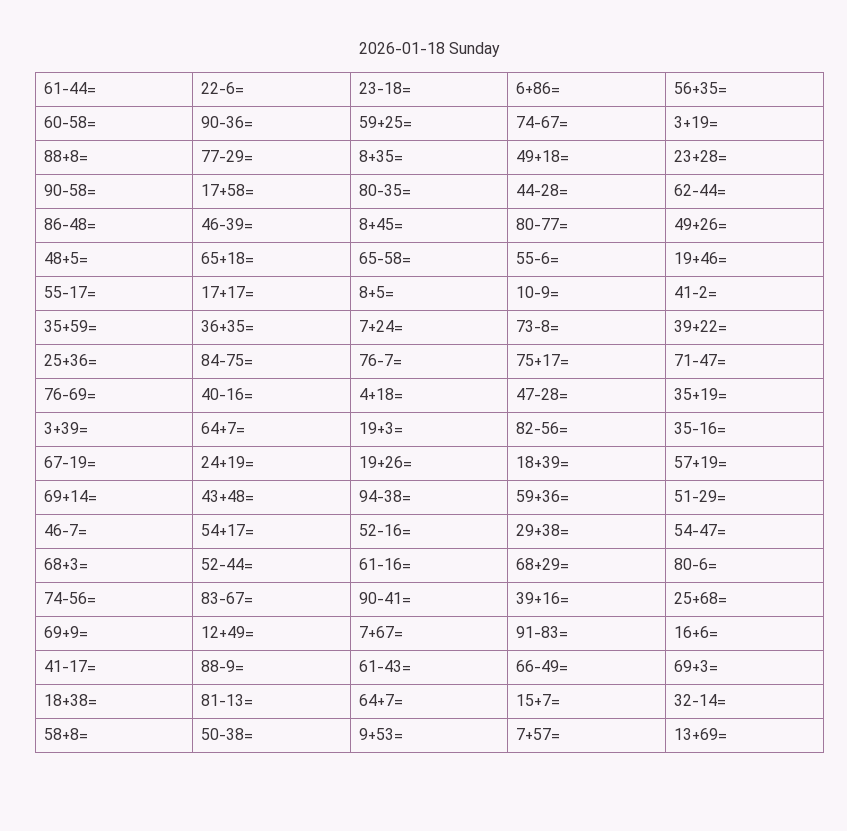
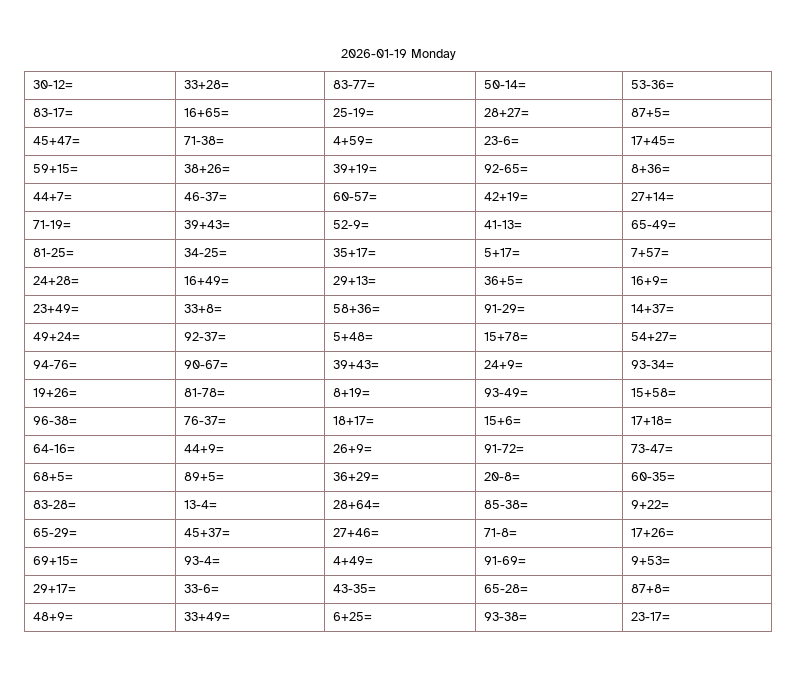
[358,42,501,57] [43,82,96,94] [200,82,244,94] [358,82,411,94] [515,82,560,94] [673,82,727,94] [43,116,96,128] [200,116,253,128] [358,116,412,128] [515,116,568,128] [673,116,718,128] [43,150,88,162] [200,150,253,162] [358,150,403,162] [515,150,569,162] [673,150,727,162] [43,184,96,196] [200,184,254,196] [358,184,411,196] [515,184,568,196] [673,184,726,196] [43,218,96,230] [200,218,253,230] [358,218,403,230] [515,218,568,230] [673,218,727,230] [43,252,88,264] [200,252,254,264] [358,252,411,264] [515,252,559,264] [673,252,727,264] [43,286,96,298] [200,286,254,298] [358,286,394,298] [515,286,559,298] [673,286,717,298] [43,320,97,332] [200,320,254,332] [358,320,403,332] [515,320,559,332] [673,320,727,332] [43,354,97,366] [200,354,253,366] [358,354,402,366] [515,354,569,366] [673,354,726,366] [43,388,96,400] [200,388,253,400] [358,388,403,400] [515,388,568,400] [673,388,727,400] [43,422,88,434] [200,422,245,434] [358,422,403,434] [515,422,568,434] [673,422,726,434] [43,456,96,468] [200,456,254,468] [358,456,412,468] [515,456,569,468] [673,456,727,468] [43,490,97,502] [200,490,254,502] [358,490,411,502] [515,490,569,502] [673,490,726,502] [43,524,87,536] [200,524,254,536] [358,524,411,536] [515,524,569,536] [673,524,726,536] [43,558,88,570] [200,558,253,570] [358,558,411,570] [515,558,569,570] [673,558,717,570] [43,592,96,604] [200,592,253,604] [358,592,411,604] [515,592,569,604] [673,592,727,604] [43,626,88,638] [200,626,254,638] [358,626,403,638] [515,626,568,638] [673,626,718,638] [43,660,96,672] [200,660,244,672] [358,660,411,672] [515,660,568,672] [673,660,718,672] [43,694,97,706] [200,694,253,706] [358,694,403,706] [515,694,560,706] [673,694,726,706] [43,728,88,740] [200,728,253,740] [358,728,403,740] [515,728,560,740] [673,728,727,740] 2026-01-18 Sunday // 61-44= | 22-6= | 23-18= | 6+86= | 56+35= // 60-58= | 90-36= | 59+25= | 74-67= | 3+19= // 88+8= | 77-29= | 8+35= | 49+18= | 23+28= // 90-58= | 17+58= | 80-35= | 44-28= | 62-44= // 86-48= | 46-39= | 8+45= | 80-77= | 49+26= // 48+5= | 65+18= | 65-58= | 55-6= | 19+46= // 55-17= | 17+17= | 8+5= | 10-9= | 41-2= // 35+59= | 36+35= | 7+24= | 73-8= | 39+22= // 25+36= | 84-75= | 76-7= | 75+17= | 71-47= // 76-69= | 40-16= | 4+18= | 47-28= | 35+19= // 3+39= | 64+7= | 19+3= | 82-56= | 35-16= // 67-19= | 24+19= | 19+26= | 18+39= | 57+19= // 69+14= | 43+48= | 94-38= | 59+36= | 51-29= // 46-7= | 54+17= | 52-16= | 29+38= | 54-47= // 68+3= | 52-44= | 61-16= | 68+29= | 80-6= // 74-56= | 83-67= | 90-41= | 39+16= | 25+68= // 69+9= | 12+49= | 7+67= | 91-83= | 16+6= // 41-17= | 88-9= | 61-43= | 66-49= | 69+3= // 18+38= | 81-13= | 64+7= | 15+7= | 32-14= // 58+8= | 50-38= | 9+53= | 7+57= | 13+69= -> [340,49,456,60] [33,80,74,89] [184,80,230,89] [333,80,376,89] [484,80,527,89] [631,80,675,89] [33,108,74,117] [184,108,230,117] [333,108,375,117] [484,108,530,117] [631,108,671,117] [33,136,81,145] [184,136,225,145] [333,136,374,145] [484,136,520,145] [631,136,676,145] [33,164,79,173] [184,164,231,173] [333,164,378,173] [484,164,529,173] [631,164,671,173] [33,192,73,201] [184,192,228,201] [333,192,378,201] [484,192,529,201] [631,192,675,201] [33,220,72,229] [184,220,231,229] [333,220,370,229] [484,220,523,229] [631,220,677,229] [33,248,75,257] [184,248,228,257] [333,248,377,257] [484,248,521,257] [631,248,670,257] [33,276,80,285] [184,276,230,285] [333,276,377,285] [484,276,524,285] [631,276,669,285] [33,304,80,313] [184,304,223,313] [333,304,381,313] [484,304,526,313] [631,304,675,313] [33,332,81,341] [184,332,227,341] [333,332,374,341] [484,332,529,341] [631,332,678,341] [33,360,78,369] [184,360,229,369] [333,360,380,369] [484,360,524,369] [631,360,675,369] [33,388,78,397] [184,388,226,397] [333,388,371,397] [484,388,529,397] [631,388,677,397] [33,416,78,425] [184,416,227,425] [333,416,375,425] [484,416,522,425] [631,416,673,425] [33,444,76,453] [184,444,225,453] [333,444,373,453] [484,444,525,453] [631,444,674,453] [33,472,74,481] [184,472,225,481] [333,472,380,481] [484,472,521,481] [631,472,676,481] [33,500,77,509] [184,500,218,509] [333,500,381,509] [484,500,529,509] [631,500,670,509] [33,528,78,537] [184,528,231,537] [333,528,380,537] [484,528,518,537] [631,528,675,537] [33,556,79,565] [184,556,221,565] [333,556,374,565] [484,556,527,565] [631,556,671,565] [33,584,77,593] [184,584,220,593] [333,584,377,593] [484,584,529,593] [631,584,671,593] [33,612,74,621] [184,612,231,621] [333,612,373,621] [484,612,528,621] [631,612,671,621] 2026-01-19 Monday // 30-12= | 33+28= | 83-77= | 50-14= | 53-36= // 83-17= | 16+65= | 25-19= | 28+27= | 87+5= // 45+47= | 71-38= | 4+59= | 23-6= | 17+45= // 59+15= | 38+26= | 39+19= | 92-65= | 8+36= // 44+7= | 46-37= | 60-57= | 42+19= | 27+14= // 71-19= | 39+43= | 52-9= | 41-13= | 65-49= // 81-25= | 34-25= | 35+17= | 5+17= | 7+57= // 24+28= | 16+49= | 29+13= | 36+5= | 16+9= // 23+49= | 33+8= | 58+36= | 91-29= | 14+37= // 49+24= | 92-37= | 5+48= | 15+78= | 54+27= // 94-76= | 90-67= | 39+43= | 24+9= | 93-34= // 19+26= | 81-78= | 8+19= | 93-49= | 15+58= // 96-38= | 76-37= | 18+17= | 15+6= | 17+18= // 64-16= | 44+9= | 26+9= | 91-72= | 73-47= // 68+5= | 89+5= | 36+29= | 20-8= | 60-35= // 83-28= | 13-4= | 28+64= | 85-38= | 9+22= // 65-29= | 45+37= | 27+46= | 71-8= | 17+26= // 69+15= | 93-4= | 4+49= | 91-69= | 9+53= // 29+17= | 33-6= | 43-35= | 65-28= | 87+8= // 48+9= | 33+49= | 6+25= | 93-38= | 23-17=

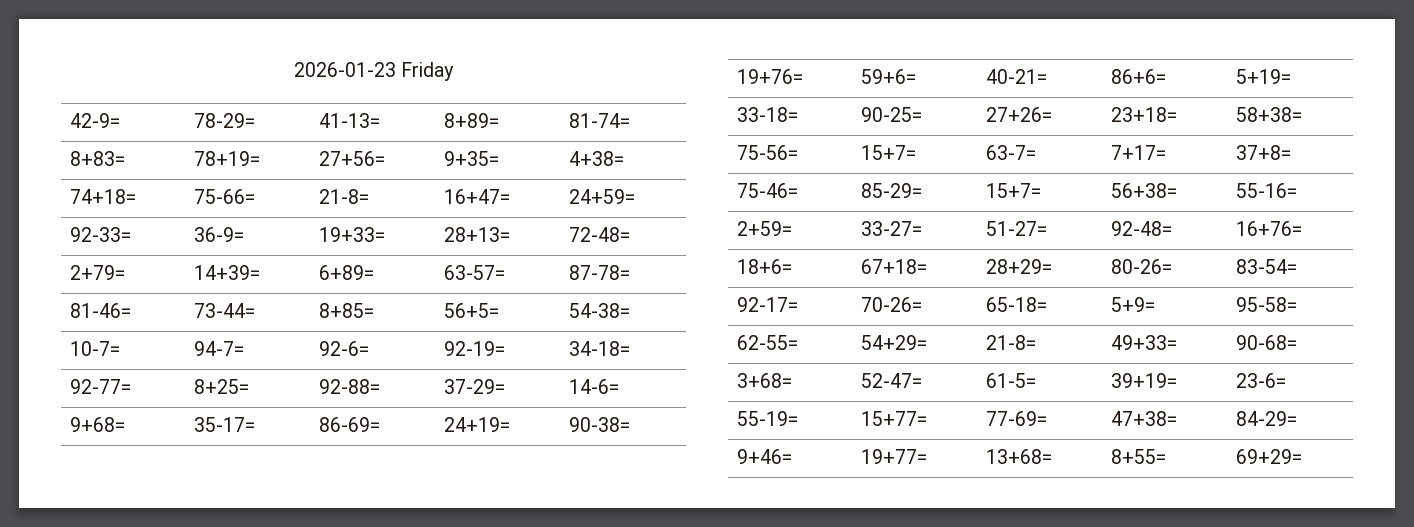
[340,49,456,60] [33,80,74,89] [184,80,230,89] [333,80,376,89] [484,80,527,89] [631,80,675,89] [33,108,74,117] [184,108,230,117] [333,108,375,117] [484,108,530,117] [631,108,671,117] [33,136,81,145] [184,136,225,145] [333,136,374,145] [484,136,520,145] [631,136,676,145] [33,164,79,173] [184,164,231,173] [333,164,378,173] [484,164,529,173] [631,164,671,173] [33,192,73,201] [184,192,228,201] [333,192,378,201] [484,192,529,201] [631,192,675,201] [33,220,72,229] [184,220,231,229] [333,220,370,229] [484,220,523,229] [631,220,677,229] [33,248,75,257] [184,248,228,257] [333,248,377,257] [484,248,521,257] [631,248,670,257] [33,276,80,285] [184,276,230,285] [333,276,377,285] [484,276,524,285] [631,276,669,285] [33,304,80,313] [184,304,223,313] [333,304,381,313] [484,304,526,313] [631,304,675,313] [33,332,81,341] [184,332,227,341] [333,332,374,341] [484,332,529,341] [631,332,678,341] [33,360,78,369] [184,360,229,369] [333,360,380,369] [484,360,524,369] [631,360,675,369] [33,388,78,397] [184,388,226,397] [333,388,371,397] [484,388,529,397] [631,388,677,397] [33,416,78,425] [184,416,227,425] [333,416,375,425] [484,416,522,425] [631,416,673,425] [33,444,76,453] [184,444,225,453] [333,444,373,453] [484,444,525,453] [631,444,674,453] [33,472,74,481] [184,472,225,481] [333,472,380,481] [484,472,521,481] [631,472,676,481] [33,500,77,509] [184,500,218,509] [333,500,381,509] [484,500,529,509] [631,500,670,509] [33,528,78,537] [184,528,231,537] [333,528,380,537] [484,528,518,537] [631,528,675,537] [33,556,79,565] [184,556,221,565] [333,556,374,565] [484,556,527,565] [631,556,671,565] [33,584,77,593] [184,584,220,593] [333,584,377,593] [484,584,529,593] [631,584,671,593] [33,612,74,621] [184,612,231,621] [333,612,373,621] [484,612,528,621] [631,612,671,621] 2026-01-19 Monday // 30-12= | 33+28= | 83-77= | 50-14= | 53-36= // 83-17= | 16+65= | 25-19= | 28+27= | 87+5= // 45+47= | 71-38= | 4+59= | 23-6= | 17+45= // 59+15= | 38+26= | 39+19= | 92-65= | 8+36= // 44+7= | 46-37= | 60-57= | 42+19= | 27+14= // 71-19= | 39+43= | 52-9= | 41-13= | 65-49= // 81-25= | 34-25= | 35+17= | 5+17= | 7+57= // 24+28= | 16+49= | 29+13= | 36+5= | 16+9= // 23+49= | 33+8= | 58+36= | 91-29= | 14+37= // 49+24= | 92-37= | 5+48= | 15+78= | 54+27= // 94-76= | 90-67= | 39+43= | 24+9= | 93-34= // 19+26= | 81-78= | 8+19= | 93-49= | 15+58= // 96-38= | 76-37= | 18+17= | 15+6= | 17+18= // 64-16= | 44+9= | 26+9= | 91-72= | 73-47= // 68+5= | 89+5= | 36+29= | 20-8= | 60-35= // 83-28= | 13-4= | 28+64= | 85-38= | 9+22= // 65-29= | 45+37= | 27+46= | 71-8= | 17+26= // 69+15= | 93-4= | 4+49= | 91-69= | 9+53= // 29+17= | 33-6= | 43-35= | 65-28= | 87+8= // 48+9= | 33+49= | 6+25= | 93-38= | 23-17= -> [293,62,455,81] [69,113,120,128] [193,113,255,128] [318,113,380,128] [443,113,499,128] [568,113,630,128] [69,151,125,166] [193,151,260,166] [318,151,385,166] [443,151,499,166] [568,151,624,166] [69,189,136,204] [193,189,255,204] [318,189,369,204] [443,189,510,204] [568,189,635,204] [69,227,131,242] [193,227,244,242] [318,227,385,242] [443,227,510,242] [568,227,630,242] [69,265,125,280] [193,265,260,280] [318,265,374,280] [443,265,505,280] [568,265,630,280] [69,303,131,318] [193,303,255,318] [318,303,374,318] [443,303,499,318] [568,303,630,318] [69,341,120,356] [193,341,244,356] [318,341,369,356] [443,341,505,356] [568,341,630,356] [69,379,131,394] [193,379,249,394] [318,379,380,394] [443,379,505,394] [568,379,619,394] [69,417,125,432] [193,417,255,432] [318,417,380,432] [443,417,510,432] [568,417,630,432] [736,69,803,84] [860,69,916,84] [985,69,1047,84] [1110,69,1166,84] [1235,69,1291,84] [736,107,798,122] [860,107,922,122] [985,107,1052,122] [1110,107,1177,122] [1235,107,1302,122] [736,145,798,160] [860,145,916,160] [985,145,1036,160] [1110,145,1166,160] [1235,145,1291,160] [736,183,798,198] [860,183,922,198] [985,183,1041,198] [1110,183,1177,198] [1235,183,1297,198] [736,221,792,236] [860,221,922,236] [985,221,1047,236] [1110,221,1172,236] [1235,221,1302,236] [736,259,792,274] [860,259,927,274] [985,259,1052,274] [1110,259,1172,274] [1235,259,1297,274] [736,297,798,312] [860,297,922,312] [985,297,1047,312] [1110,297,1155,312] [1235,297,1297,312] [736,335,798,350] [860,335,927,350] [985,335,1036,350] [1110,335,1177,350] [1235,335,1297,350] [736,373,792,388] [860,373,922,388] [985,373,1036,388] [1110,373,1177,388] [1235,373,1286,388] [736,411,798,426] [860,411,927,426] [985,411,1047,426] [1110,411,1177,426] [1235,411,1297,426] [736,449,792,464] [860,449,927,464] [985,449,1052,464] [1110,449,1166,464] [1235,449,1302,464] 2026-01-23 Friday // 42-9= | 78-29= | 41-13= | 8+89= | 81-74= // 8+83= | 78+19= | 27+56= | 9+35= | 4+38= // 74+18= | 75-66= | 21-8= | 16+47= | 24+59= // 92-33= | 36-9= | 19+33= | 28+13= | 72-48= // 2+79= | 14+39= | 6+89= | 63-57= | 87-78= // 81-46= | 73-44= | 8+85= | 56+5= | 54-38= // 10-7= | 94-7= | 92-6= | 92-19= | 34-18= // 92-77= | 8+25= | 92-88= | 37-29= | 14-6= // 9+68= | 35-17= | 86-69= | 24+19= | 90-38= // 19+76= | 59+6= | 40-21= | 86+6= | 5+19= // 33-18= | 90-25= | 27+26= | 23+18= | 58+38= // 75-56= | 15+7= | 63-7= | 7+17= | 37+8= // 75-46= | 85-29= | 15+7= | 56+38= | 55-16= // 2+59= | 33-27= | 51-27= | 92-48= | 16+76= // 18+6= | 67+18= | 28+29= | 80-26= | 83-54= // 92-17= | 70-26= | 65-18= | 5+9= | 95-58= // 62-55= | 54+29= | 21-8= | 49+33= | 90-68= // 3+68= | 52-47= | 61-5= | 39+19= | 23-6= // 55-19= | 15+77= | 77-69= | 47+38= | 84-29= // 9+46= | 19+77= | 13+68= | 8+55= | 69+29=

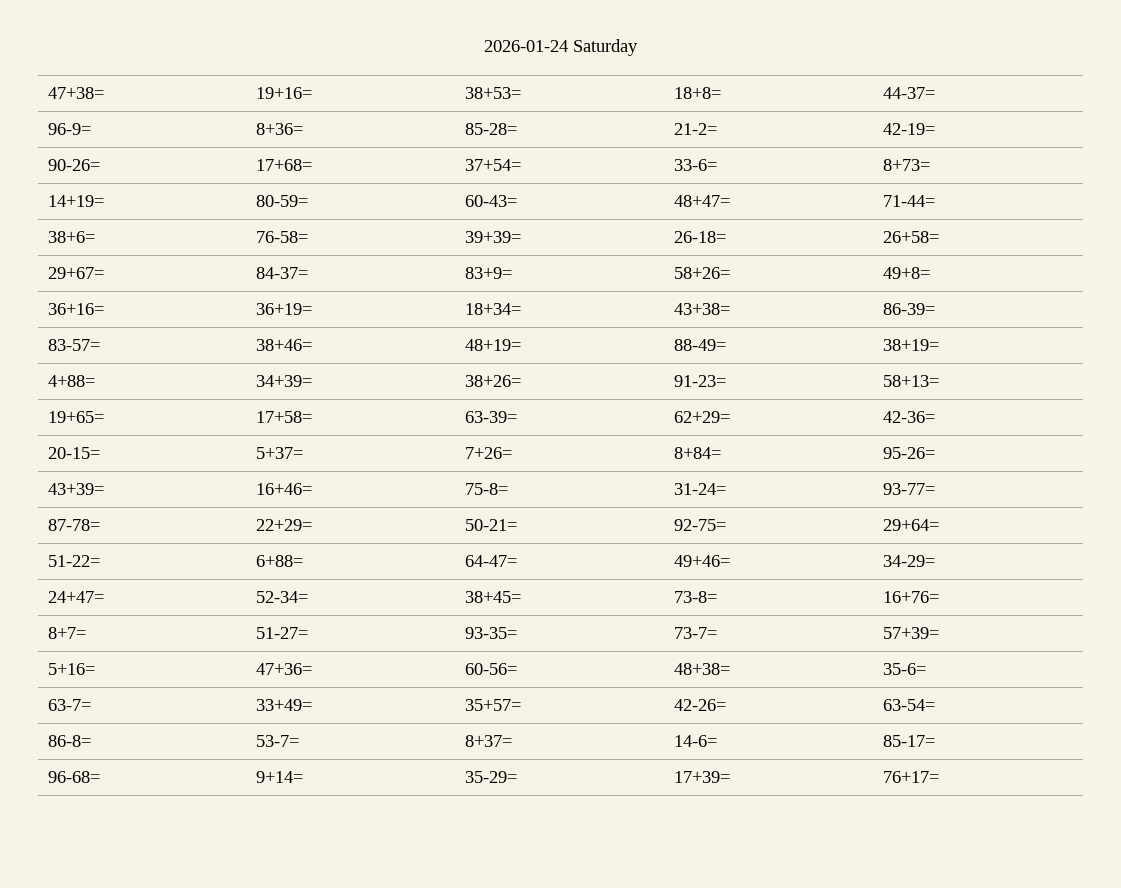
[293,62,455,81] [69,113,120,128] [193,113,255,128] [318,113,380,128] [443,113,499,128] [568,113,630,128] [69,151,125,166] [193,151,260,166] [318,151,385,166] [443,151,499,166] [568,151,624,166] [69,189,136,204] [193,189,255,204] [318,189,369,204] [443,189,510,204] [568,189,635,204] [69,227,131,242] [193,227,244,242] [318,227,385,242] [443,227,510,242] [568,227,630,242] [69,265,125,280] [193,265,260,280] [318,265,374,280] [443,265,505,280] [568,265,630,280] [69,303,131,318] [193,303,255,318] [318,303,374,318] [443,303,499,318] [568,303,630,318] [69,341,120,356] [193,341,244,356] [318,341,369,356] [443,341,505,356] [568,341,630,356] [69,379,131,394] [193,379,249,394] [318,379,380,394] [443,379,505,394] [568,379,619,394] [69,417,125,432] [193,417,255,432] [318,417,380,432] [443,417,510,432] [568,417,630,432] [736,69,803,84] [860,69,916,84] [985,69,1047,84] [1110,69,1166,84] [1235,69,1291,84] [736,107,798,122] [860,107,922,122] [985,107,1052,122] [1110,107,1177,122] [1235,107,1302,122] [736,145,798,160] [860,145,916,160] [985,145,1036,160] [1110,145,1166,160] [1235,145,1291,160] [736,183,798,198] [860,183,922,198] [985,183,1041,198] [1110,183,1177,198] [1235,183,1297,198] [736,221,792,236] [860,221,922,236] [985,221,1047,236] [1110,221,1172,236] [1235,221,1302,236] [736,259,792,274] [860,259,927,274] [985,259,1052,274] [1110,259,1172,274] [1235,259,1297,274] [736,297,798,312] [860,297,922,312] [985,297,1047,312] [1110,297,1155,312] [1235,297,1297,312] [736,335,798,350] [860,335,927,350] [985,335,1036,350] [1110,335,1177,350] [1235,335,1297,350] [736,373,792,388] [860,373,922,388] [985,373,1036,388] [1110,373,1177,388] [1235,373,1286,388] [736,411,798,426] [860,411,927,426] [985,411,1047,426] [1110,411,1177,426] [1235,411,1297,426] [736,449,792,464] [860,449,927,464] [985,449,1052,464] [1110,449,1166,464] [1235,449,1302,464] 2026-01-23 Friday // 42-9= | 78-29= | 41-13= | 8+89= | 81-74= // 8+83= | 78+19= | 27+56= | 9+35= | 4+38= // 74+18= | 75-66= | 21-8= | 16+47= | 24+59= // 92-33= | 36-9= | 19+33= | 28+13= | 72-48= // 2+79= | 14+39= | 6+89= | 63-57= | 87-78= // 81-46= | 73-44= | 8+85= | 56+5= | 54-38= // 10-7= | 94-7= | 92-6= | 92-19= | 34-18= // 92-77= | 8+25= | 92-88= | 37-29= | 14-6= // 9+68= | 35-17= | 86-69= | 24+19= | 90-38= // 19+76= | 59+6= | 40-21= | 86+6= | 5+19= // 33-18= | 90-25= | 27+26= | 23+18= | 58+38= // 75-56= | 15+7= | 63-7= | 7+17= | 37+8= // 75-46= | 85-29= | 15+7= | 56+38= | 55-16= // 2+59= | 33-27= | 51-27= | 92-48= | 16+76= // 18+6= | 67+18= | 28+29= | 80-26= | 83-54= // 92-17= | 70-26= | 65-18= | 5+9= | 95-58= // 62-55= | 54+29= | 21-8= | 49+33= | 90-68= // 3+68= | 52-47= | 61-5= | 39+19= | 23-6= // 55-19= | 15+77= | 77-69= | 47+38= | 84-29= // 9+46= | 19+77= | 13+68= | 8+55= | 69+29= -> [484,39,638,56] [48,87,105,99] [256,87,313,99] [465,87,522,99] [674,87,722,99] [883,87,936,99] [48,123,92,135] [256,123,304,135] [465,123,518,135] [674,123,718,135] [883,123,936,135] [48,159,101,171] [256,159,313,171] [465,159,522,171] [674,159,718,171] [883,159,931,171] [48,195,105,207] [256,195,309,207] [465,195,518,207] [674,195,731,207] [883,195,936,207] [48,231,96,243] [256,231,309,243] [465,231,522,243] [674,231,727,243] [883,231,940,243] [48,267,105,279] [256,267,309,279] [465,267,513,279] [674,267,731,279] [883,267,931,279] [48,303,105,315] [256,303,313,315] [465,303,522,315] [674,303,731,315] [883,303,936,315] [48,339,101,351] [256,339,313,351] [465,339,522,351] [674,339,727,351] [883,339,940,351] [48,375,96,387] [256,375,313,387] [465,375,522,387] [674,375,727,387] [883,375,940,387] [48,411,105,423] [256,411,313,423] [465,411,518,423] [674,411,731,423] [883,411,936,423] [48,447,101,459] [256,447,304,459] [465,447,513,459] [674,447,722,459] [883,447,936,459] [48,483,105,495] [256,483,313,495] [465,483,509,495] [674,483,727,495] [883,483,936,495] [48,519,101,531] [256,519,313,531] [465,519,518,531] [674,519,727,531] [883,519,940,531] [48,555,101,567] [256,555,304,567] [465,555,518,567] [674,555,731,567] [883,555,936,567] [48,591,105,603] [256,591,309,603] [465,591,522,603] [674,591,718,603] [883,591,940,603] [48,627,87,639] [256,627,309,639] [465,627,518,639] [674,627,718,639] [883,627,940,639] [48,663,96,675] [256,663,313,675] [465,663,518,675] [674,663,731,675] [883,663,927,675] [48,699,92,711] [256,699,313,711] [465,699,522,711] [674,699,727,711] [883,699,936,711] [48,735,92,747] [256,735,300,747] [465,735,513,747] [674,735,718,747] [883,735,936,747] [48,771,101,783] [256,771,304,783] [465,771,518,783] [674,771,731,783] [883,771,940,783] 2026-01-24 Saturday // 47+38= | 19+16= | 38+53= | 18+8= | 44-37= // 96-9= | 8+36= | 85-28= | 21-2= | 42-19= // 90-26= | 17+68= | 37+54= | 33-6= | 8+73= // 14+19= | 80-59= | 60-43= | 48+47= | 71-44= // 38+6= | 76-58= | 39+39= | 26-18= | 26+58= // 29+67= | 84-37= | 83+9= | 58+26= | 49+8= // 36+16= | 36+19= | 18+34= | 43+38= | 86-39= // 83-57= | 38+46= | 48+19= | 88-49= | 38+19= // 4+88= | 34+39= | 38+26= | 91-23= | 58+13= // 19+65= | 17+58= | 63-39= | 62+29= | 42-36= // 20-15= | 5+37= | 7+26= | 8+84= | 95-26= // 43+39= | 16+46= | 75-8= | 31-24= | 93-77= // 87-78= | 22+29= | 50-21= | 92-75= | 29+64= // 51-22= | 6+88= | 64-47= | 49+46= | 34-29= // 24+47= | 52-34= | 38+45= | 73-8= | 16+76= // 8+7= | 51-27= | 93-35= | 73-7= | 57+39= // 5+16= | 47+36= | 60-56= | 48+38= | 35-6= // 63-7= | 33+49= | 35+57= | 42-26= | 63-54= // 86-8= | 53-7= | 8+37= | 14-6= | 85-17= // 96-68= | 9+14= | 35-29= | 17+39= | 76+17=

